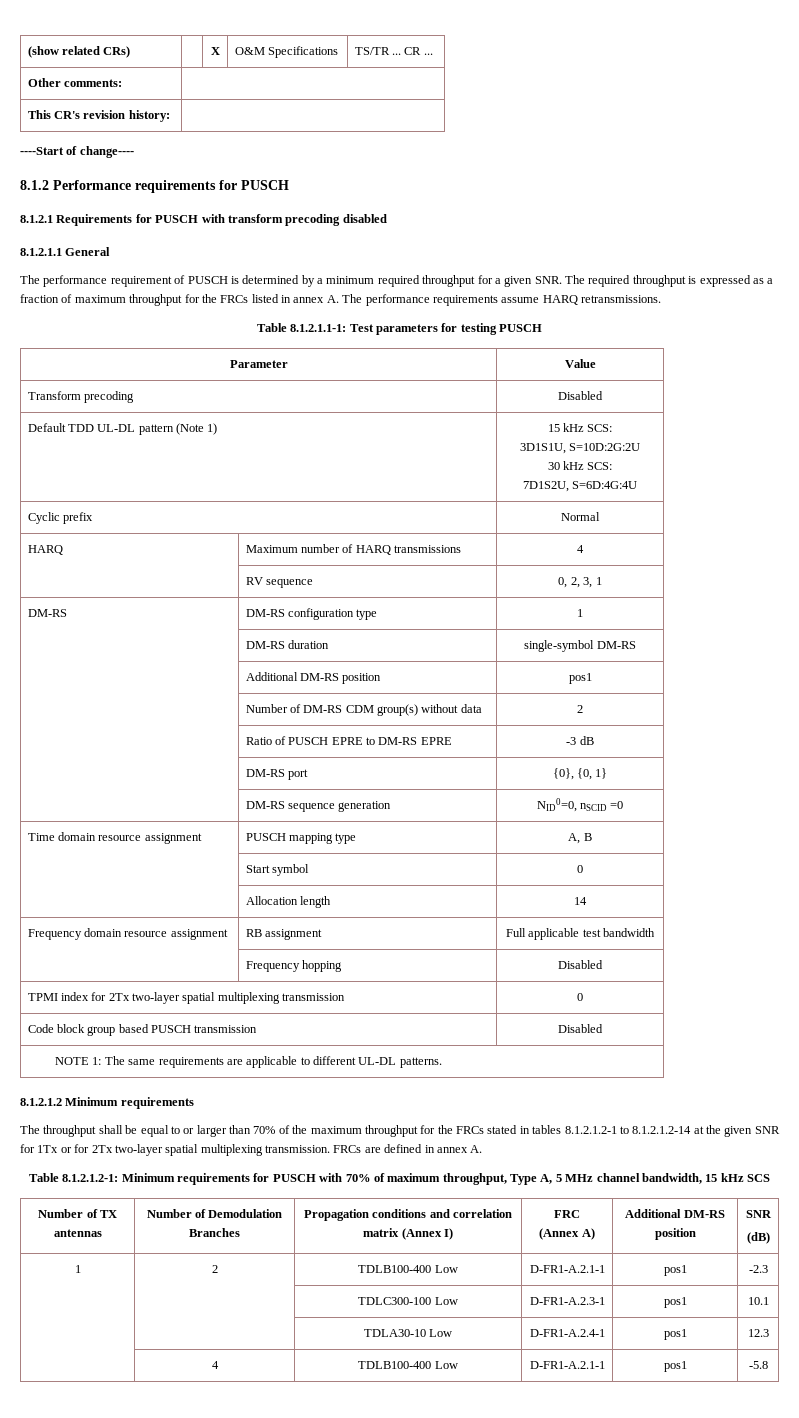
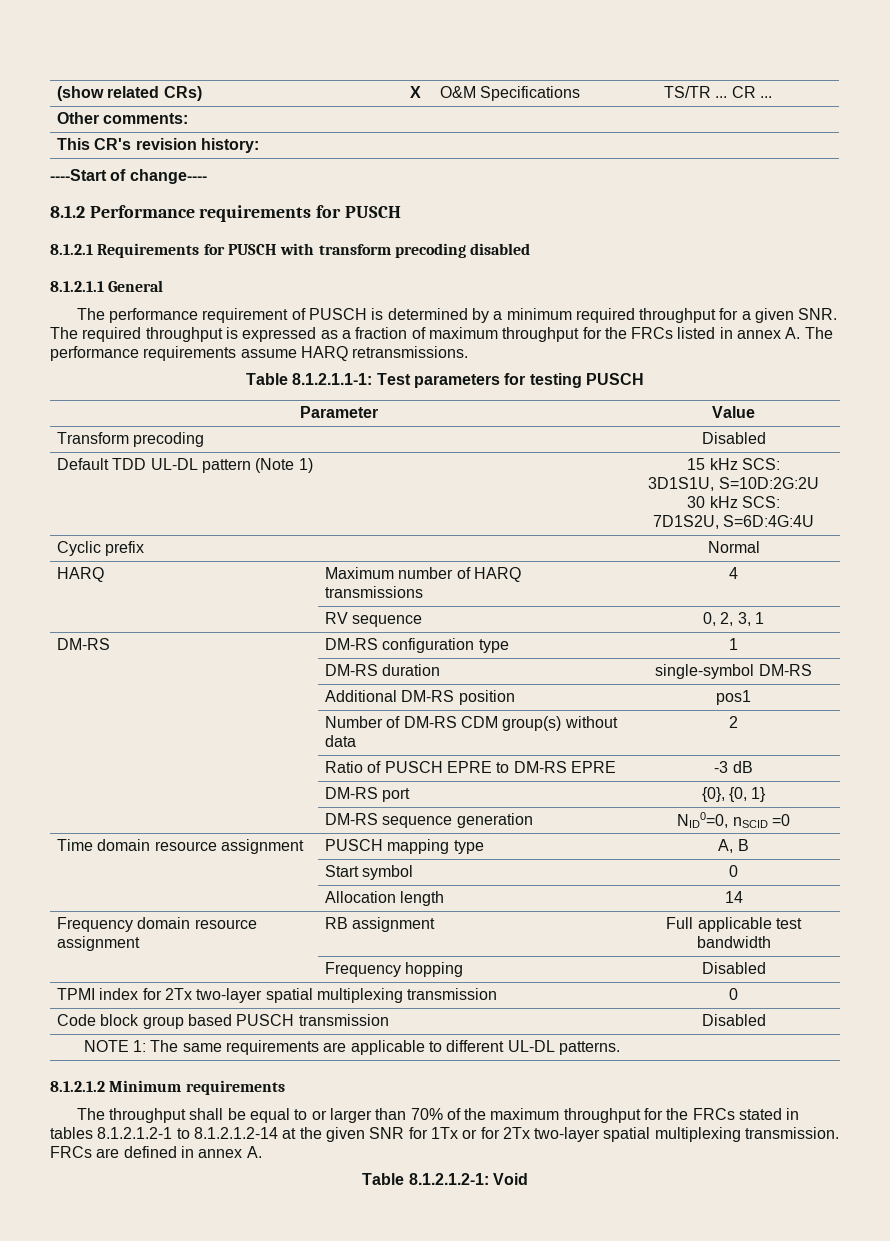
[121,1173,771,1185] [38,1209,117,1218] [53,1229,102,1237] [146,1209,283,1218] [189,1228,240,1237] [303,1209,513,1221] [363,1228,453,1240] [554,1210,580,1218] [539,1228,595,1240] [625,1209,725,1218] [654,1228,696,1240] [745,1210,772,1218] [746,1232,770,1244] [74,1265,81,1273] [211,1265,218,1273] [358,1265,458,1273] [529,1265,605,1273] [663,1265,687,1276] [748,1265,768,1273] [358,1297,458,1305] [529,1297,605,1305] [663,1297,687,1308] [747,1297,769,1305] [363,1329,453,1337] [529,1329,605,1337] [663,1329,687,1340] [747,1329,769,1337] [211,1361,219,1369] [358,1361,458,1369] [529,1361,605,1369] [663,1361,687,1372] [748,1361,768,1369] Minimum requirements for PUSCH with 70% of maximum throughput, Type A, 5 MHz channel bandwidth, 15 kHz SCS // Number of TX antennas | Number of Demodulation Branches | Propagation conditions and correlation matrix (Annex I) | FRC // (Annex A) | Additional DM-RS position | SNR // (dB) // 1 | 2 | TDLB100-400 Low | D-FR1-A.2.1-1 | pos1 | -2.3 // | | TDLC300-100 Low | D-FR1-A.2.3-1 | pos1 | 10.1 // | | TDLA30-10 Low | D-FR1-A.2.4-1 | pos1 | 12.3 // | 4 | TDLB100-400 Low | D-FR1-A.2.1-1 | pos1 | -5.8 -> [492,1173,528,1185] Void

